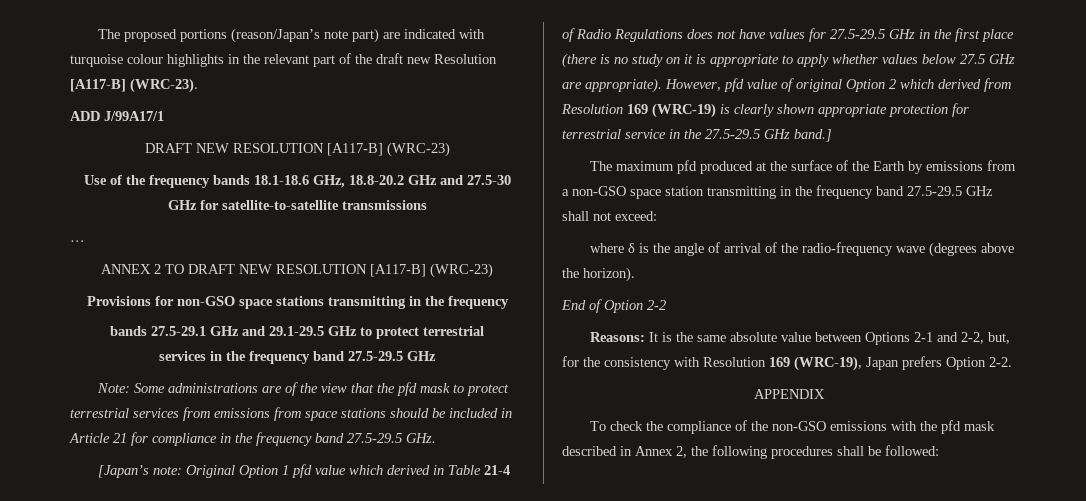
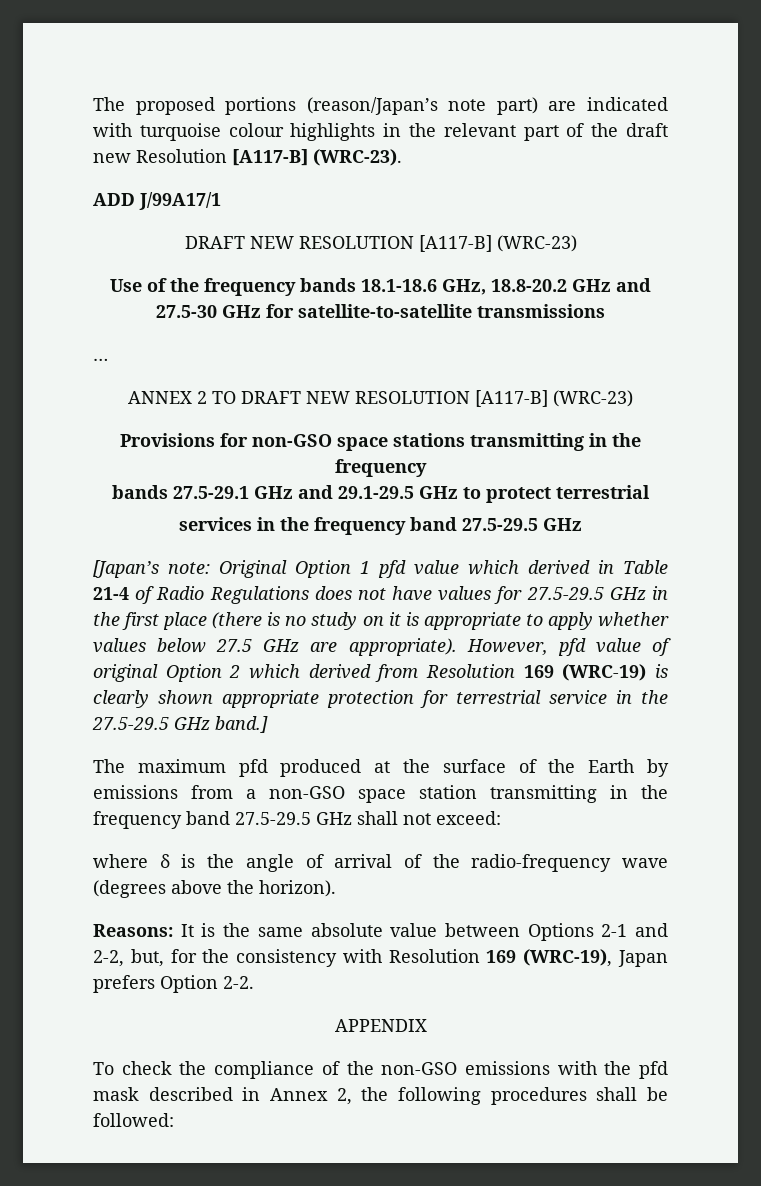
[97,382,510,396] [70,407,512,421] [69,432,436,446] // Note: Some administrations are of the view that the pfd mask to protect terrestrial services from emissions from space stations should be included in Article 21 for compliance in the frequency band 27.5-29.5 GHz. -> (582, 524) none
[561,299,666,313] // End of Option 2-2 -> (336, 888) none

